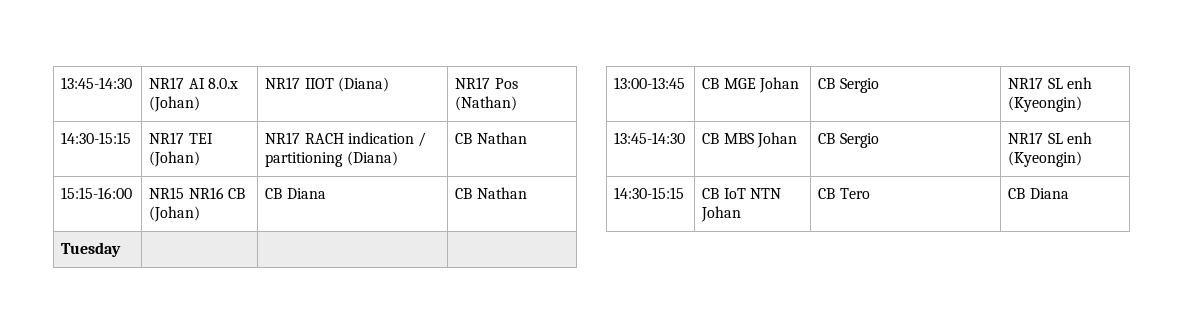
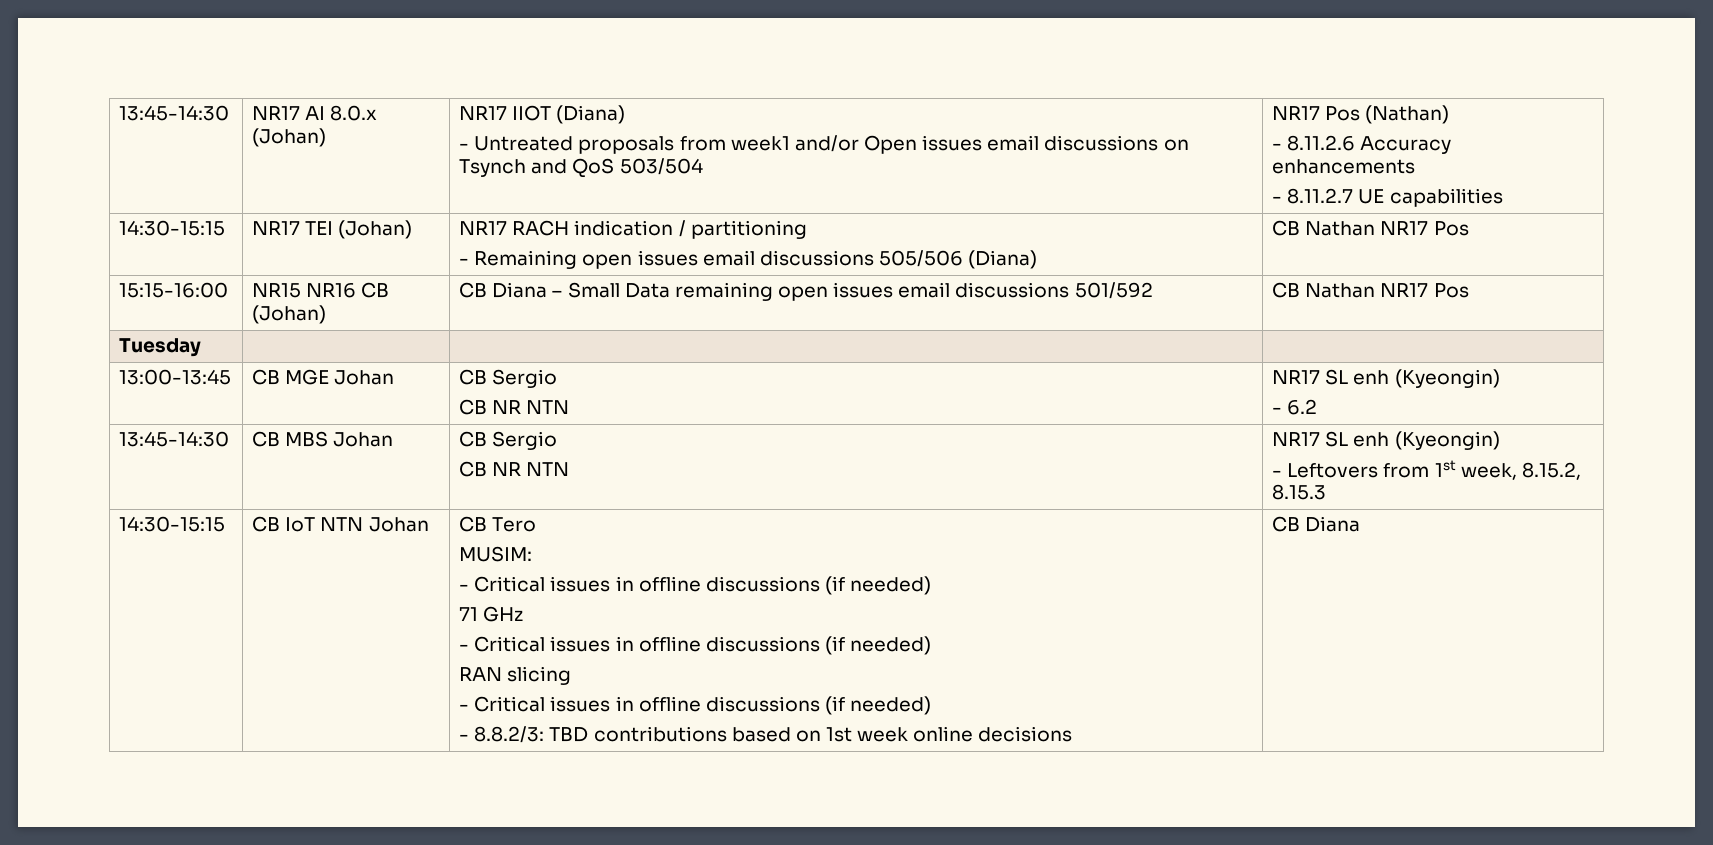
[455,77,518,89] [455,96,518,111] | NR17 Pos (Nathan) -> [459,135,1189,154] [459,158,703,178] [1272,105,1450,124] [1272,135,1452,154] [1272,159,1416,174] [1272,188,1503,207] // - Untreated proposals from week1 and/or Open issues email discussions on Tsynch and QoS 503/504 | NR17 Pos (Nathan) // - 8.11.2.6 Accuracy enhancements // - 8.11.2.7 UE capabilities
(344, 159) none -> [459,250,964,269] // - Remaining open issues email discussions 505/506
(527, 138) none -> [1380,221,1469,236] NR17 Pos
[455,187,527,199] | CB Nathan -> [552,282,1153,301] [1272,282,1469,298] – Small Data remaining open issues email discussions 501/592 | CB Nathan NR17 Pos
[1008,77,1092,89] [1008,96,1083,112] | NR17 SL enh (Kyeongin) -> [459,399,570,415] [1272,369,1500,388] [1272,399,1318,415] // CB NR NTN | NR17 SL enh (Kyeongin) // - 6.2
[1008,132,1092,144] [1008,151,1083,167] | NR17 SL enh (Kyeongin) -> [459,461,570,477] [1272,431,1500,450] [1272,460,1581,480] [1272,484,1327,500] // CB NR NTN | NR17 SL enh (Kyeongin) // - Leftovers from 1st week, 8.15.2, 8.15.3
(870, 193) none -> [459,546,533,562] [459,576,932,595] [459,606,524,622] [459,636,932,655] [459,666,572,685] [459,696,932,715] [459,726,1073,743] // MUSIM: // - Critical issues in offline discussions (if needed) // 71 GHz // - Critical issues in offline discussions (if needed) // RAN slicing // - Critical issues in offline discussions (if needed) // - 8.8.2/3: TBD contributions based on 1st week online decisions

